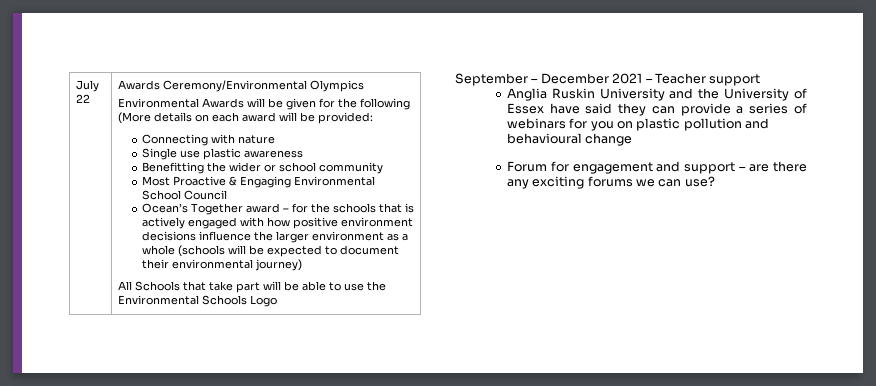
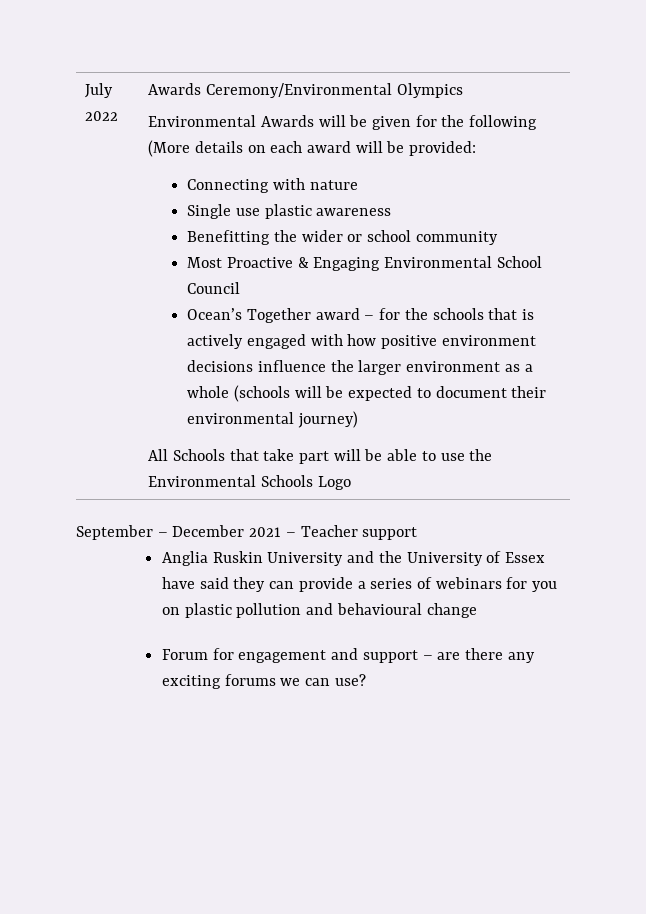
[76,94,91,103] 22 -> [85,111,119,121] 2022

